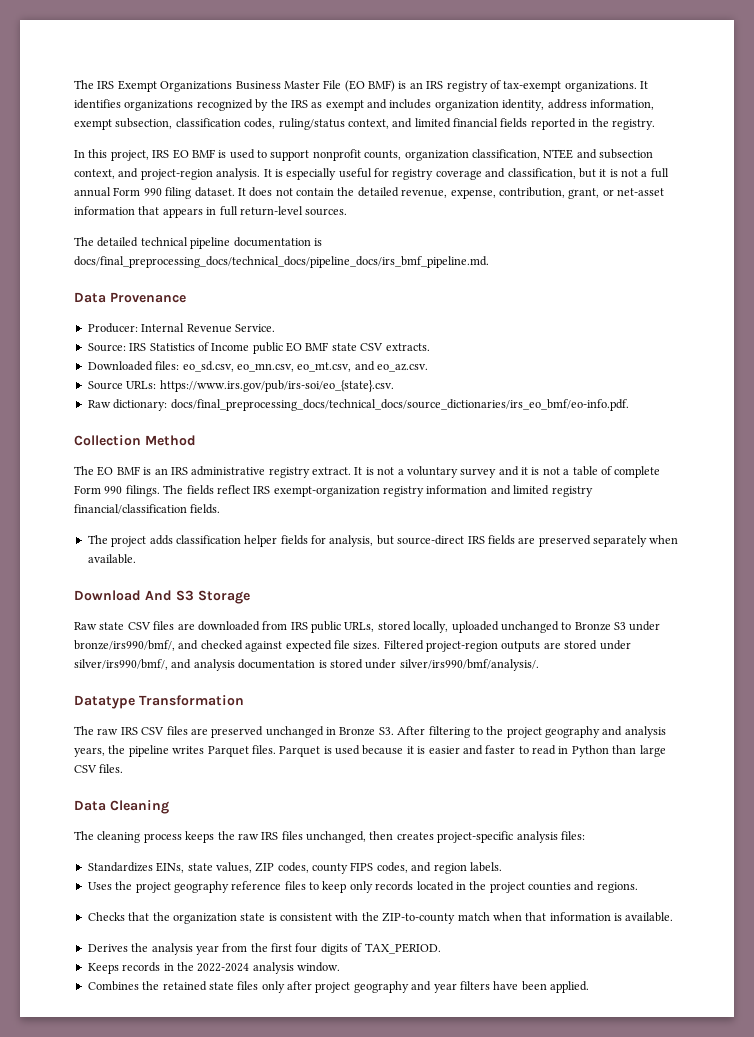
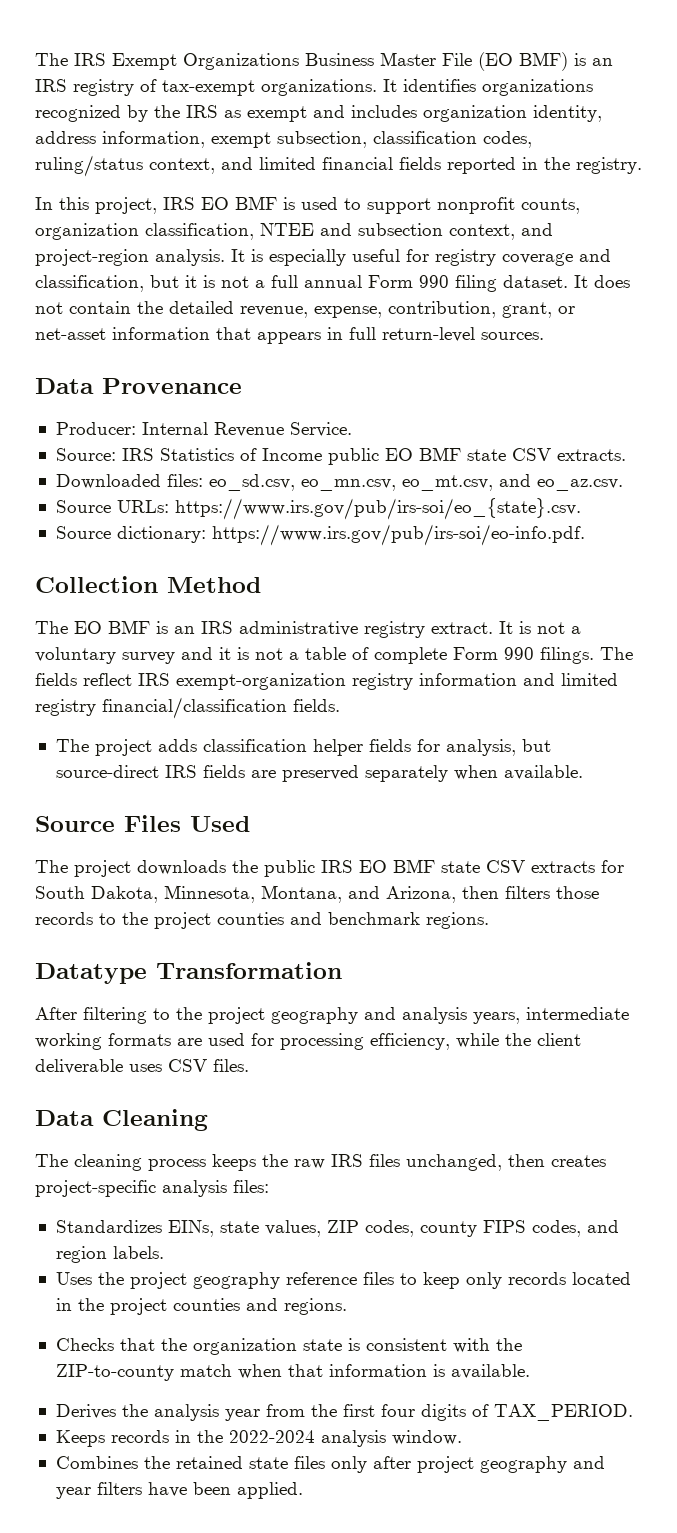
[74,237,322,249] [74,256,489,268] // The detailed technical pipeline documentation is docs/final_preprocessing_docs/technical_docs/pipeline_docs/irs_bmf_pipeline.md. -> (544, 336) none
[87,399,629,411] Raw dictionary: docs/final_preprocessing_docs/technical_docs/source_dictionaries/irs_eo_bmf/eo-info.pdf. -> [55,524,585,546] Source dictionary: https://www.irs.gov/pub/irs-soi/eo-info.pdf.
[74,590,250,604] [74,621,661,633] [74,640,631,652] [74,659,539,671] [74,695,244,709] [74,726,394,738] Download And S3 Storage // Raw state CSV files are downloaded from IRS public URLs, stored locally, uploaded unchanged to Bronze S3 under bronze/irs990/bmf/, and checked against expected file sizes. Filtered project-region outputs are stored under silver/irs990/bmf/, and analysis documentation is stored under silver/irs990/bmf/analysis/. // Datatype Transformation // The raw IRS CSV files are preserved unchanged in Bronze S3. -> [35,815,250,832] [35,859,624,877] [35,885,599,903] [35,912,489,929] [35,962,342,984] Source Files Used // The project downloads the public IRS EO BMF state CSV extracts for South Dakota, Minnesota, Montana, and Arizona, then filters those records to the project counties and benchmark regions. // Datatype Transformation //
[108,745,666,757] the pipeline writes Parquet files. Parquet is used because it is easier and faster to read in Python than large -> [526,1007,629,1020] [35,1033,581,1050] [35,1059,162,1074] intermediate working formats are used for processing efficiency, while the client deliverable uses

